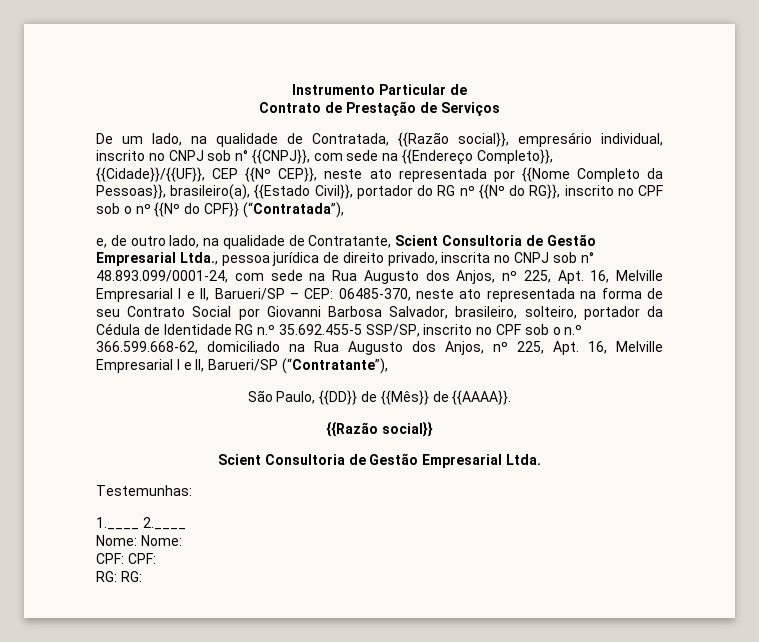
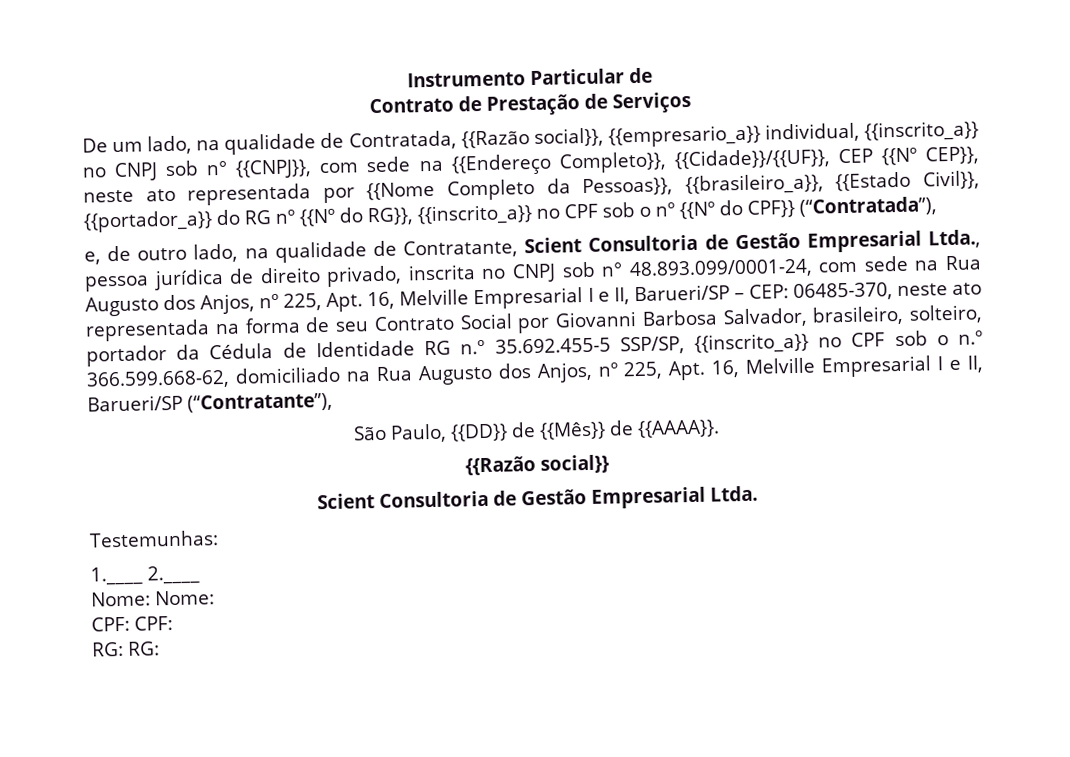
[518,132,663,147] [96,150,145,161] empresário individual, inscrito -> [607,120,980,148] {{empresario_a}} individual, {{inscrito_a}}
[170,184,251,200] brasileiro(a), -> [684,173,824,196] {{brasileiro_a}},
[356,185,413,199] portador -> [83,210,213,233] {{portador_a}}
[564,185,614,196] inscrito -> [417,204,533,226] {{inscrito_a}}
[423,324,473,335] inscrito -> [693,332,809,354] {{inscrito_a}}

